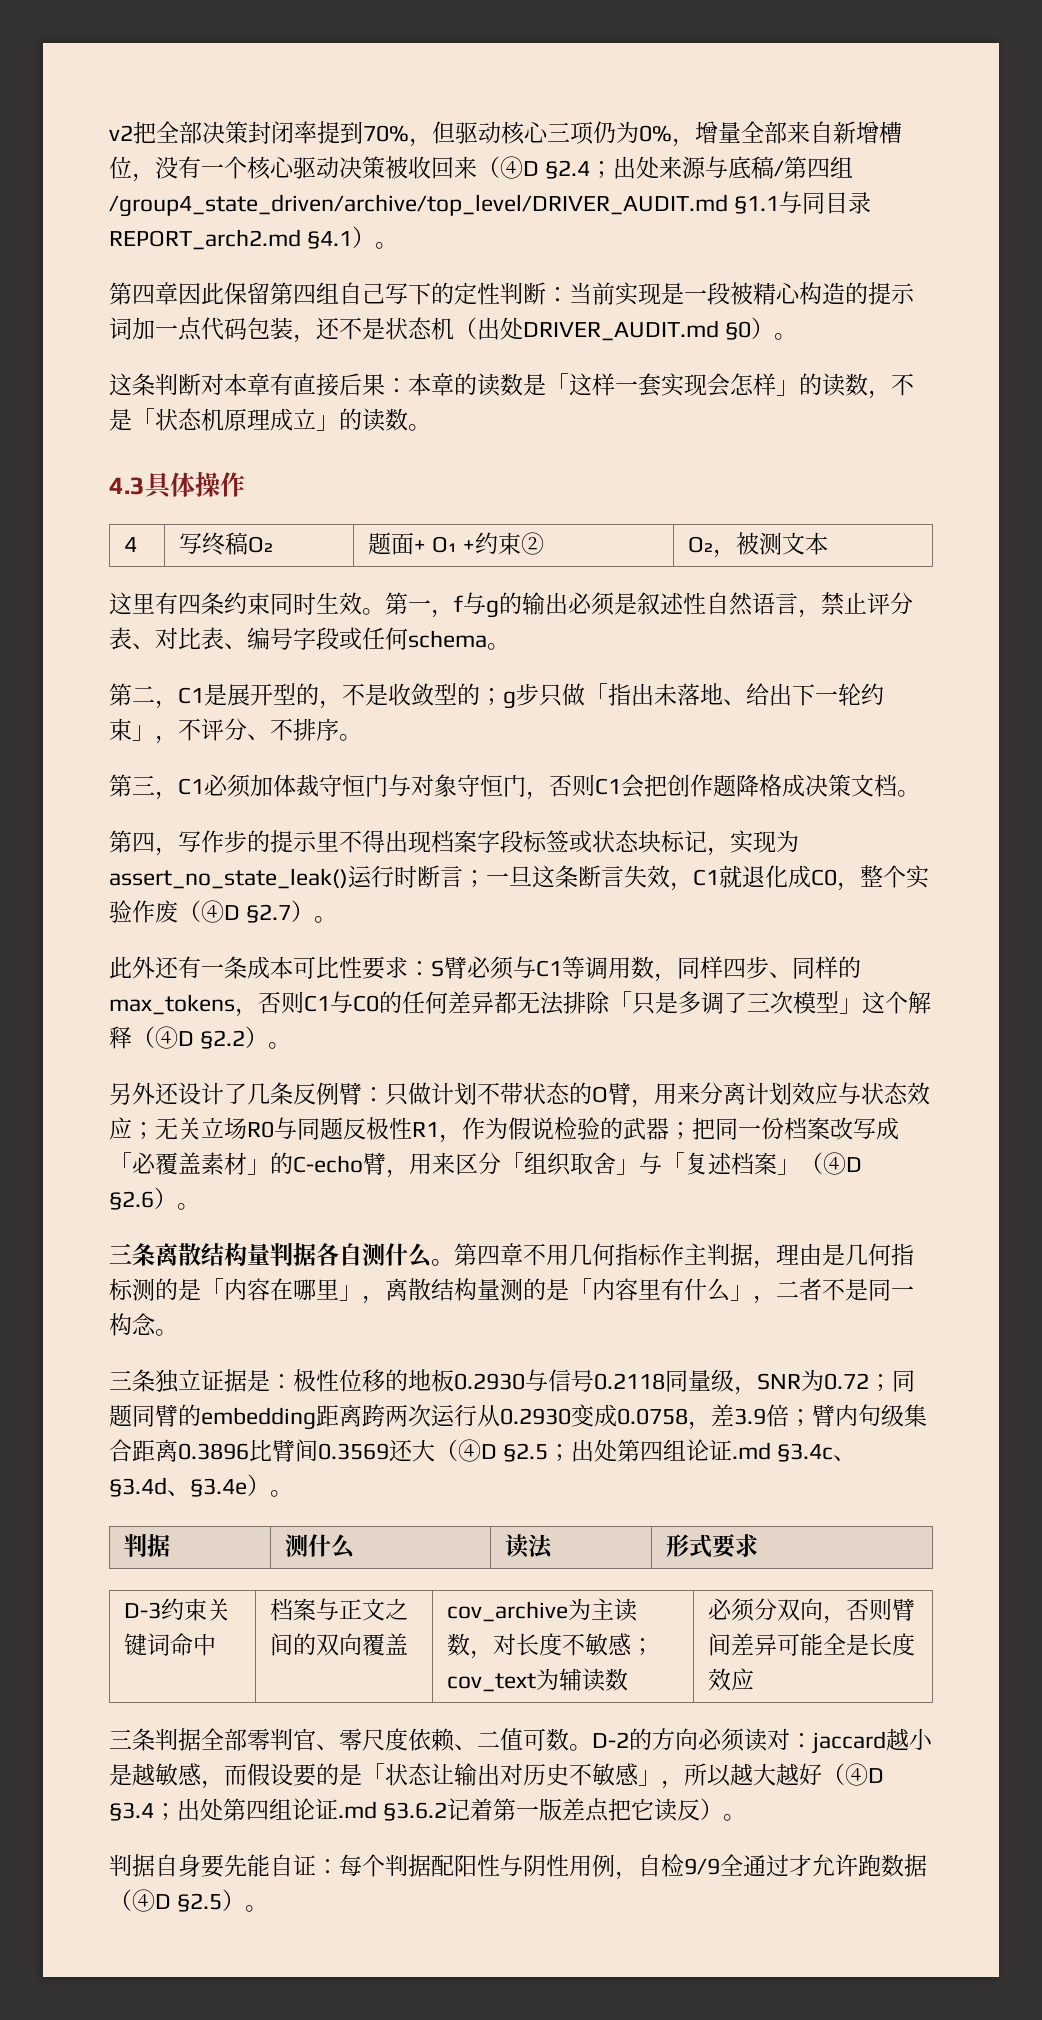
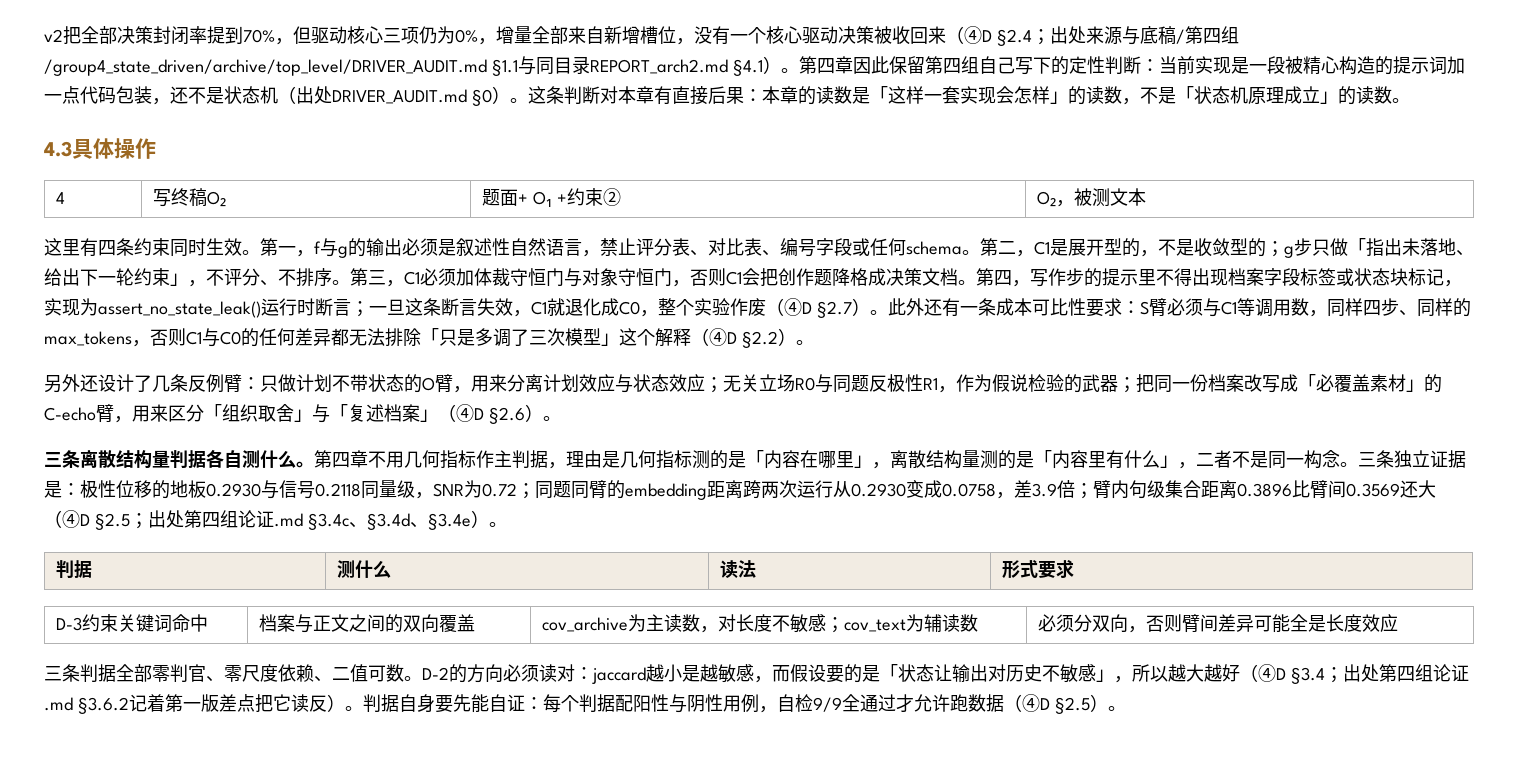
(399, 245) // -> (799, 70) none
(798, 336) // -> (528, 100) none
(510, 646) // -> (980, 252) none
(362, 737) // -> (350, 282) none
(920, 793) // -> (976, 282) none
(338, 919) // -> (888, 312) none
(178, 1332) // -> (1358, 464) none
(747, 1817) // -> (363, 708) none

